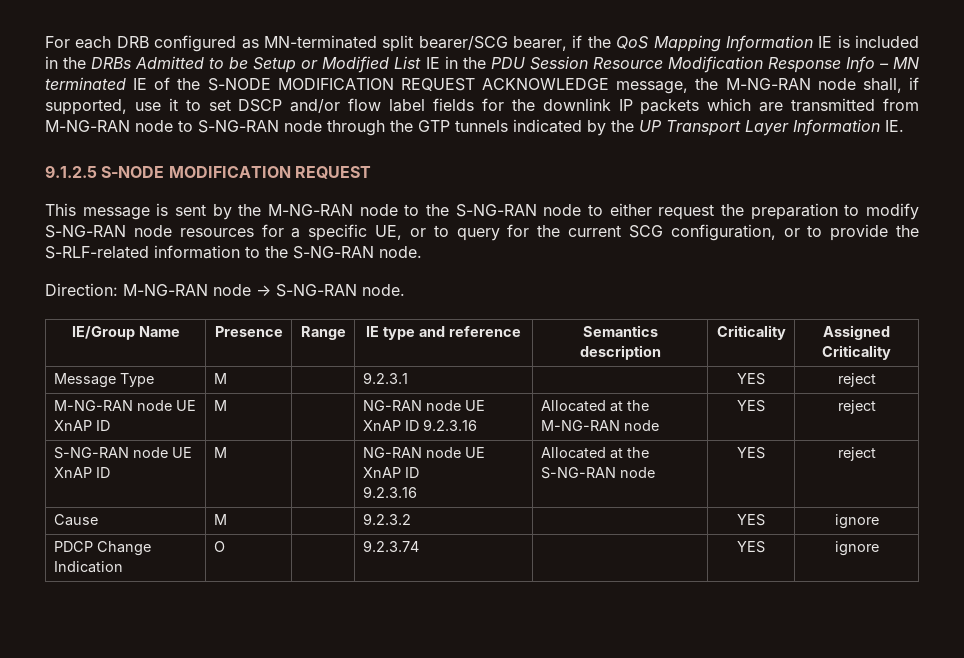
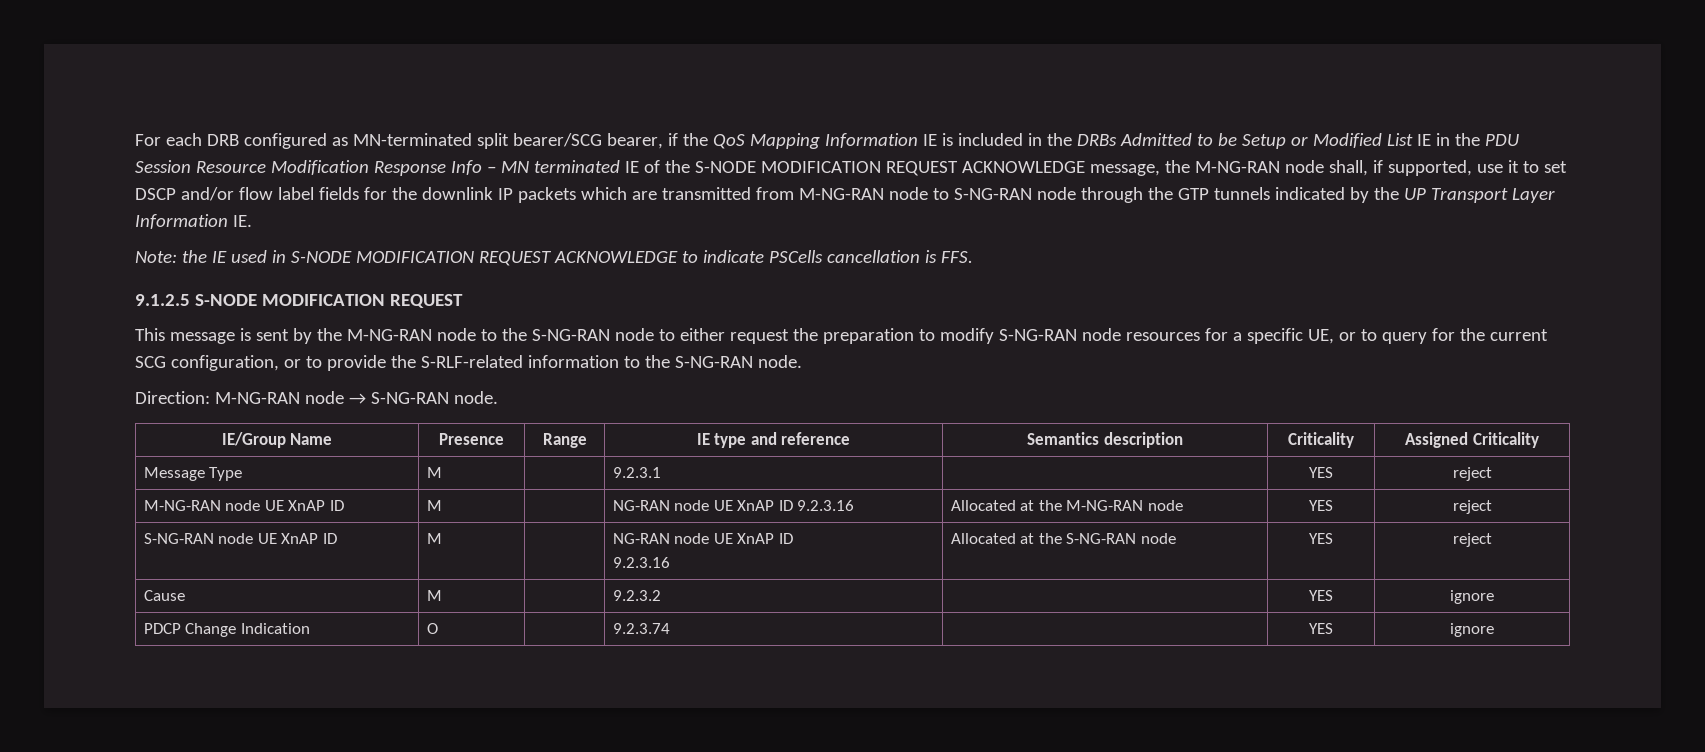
(904, 126) none -> [135,250,973,266] // Note: the IE used in S-NODE MODIFICATION REQUEST ACKNOWLEDGE to indicate PSCells cancellation is FFS.

